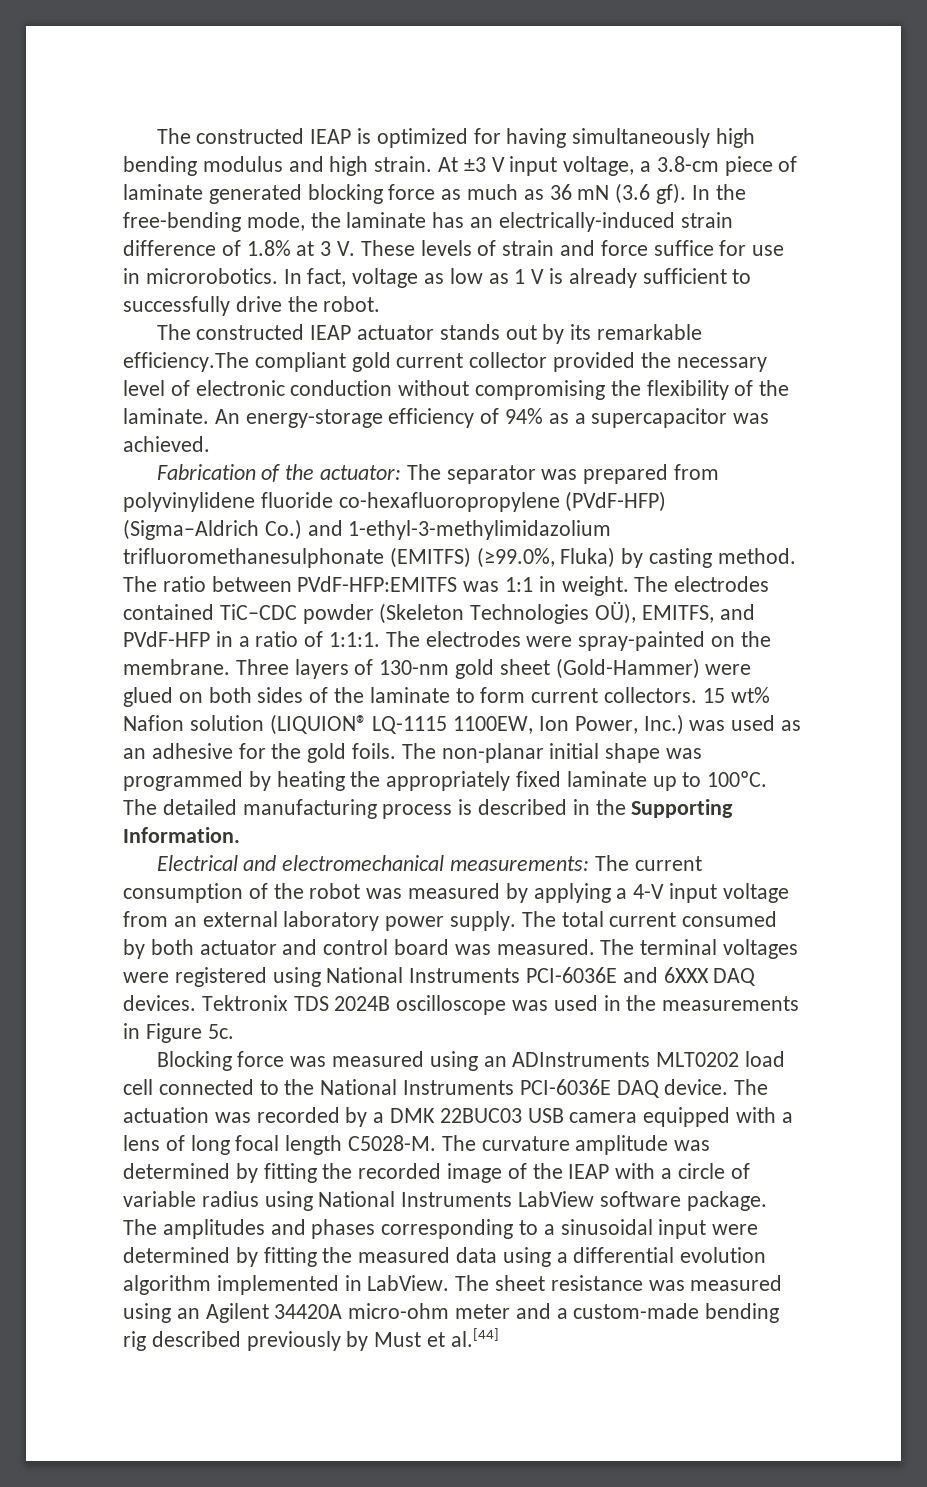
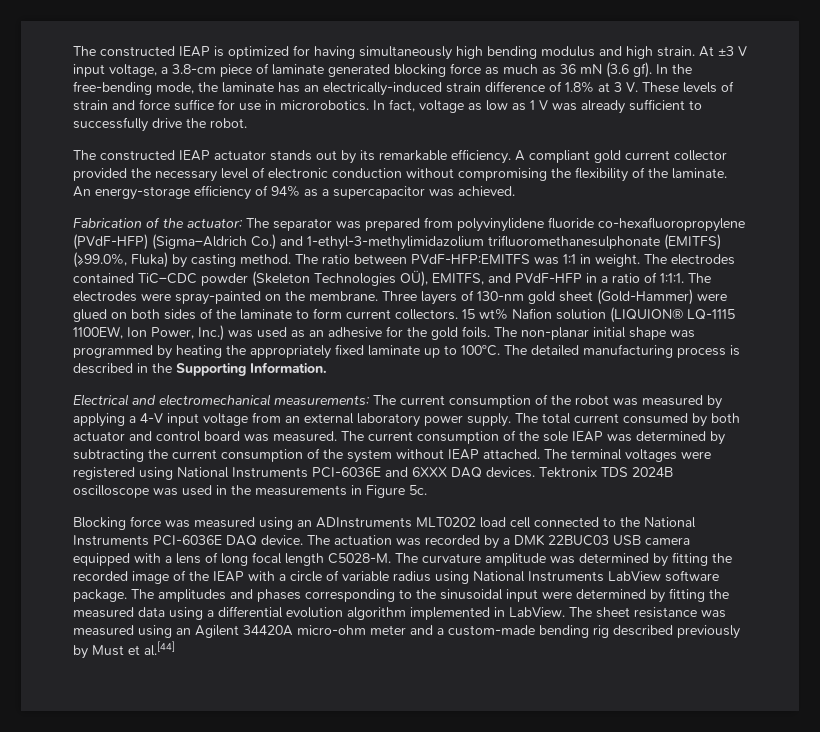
[549,268,564,284] is -> [552,103,577,111] was
[123,352,249,372] efficiency.The -> [451,149,525,164] efficiency. A
(635, 947) none -> [368,430,725,445] [73,448,567,463] current consumption of the sole IEAP was determined by subtracting the current consumption of the system without IEAP attached. The
[543,1224,555,1235] a -> [416,589,436,599] the

